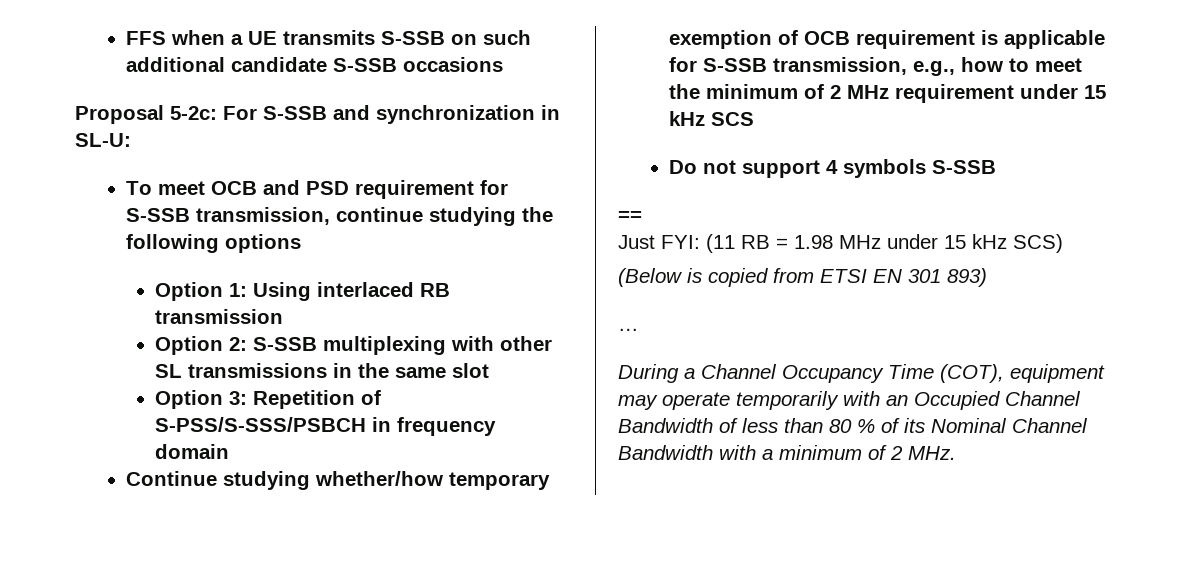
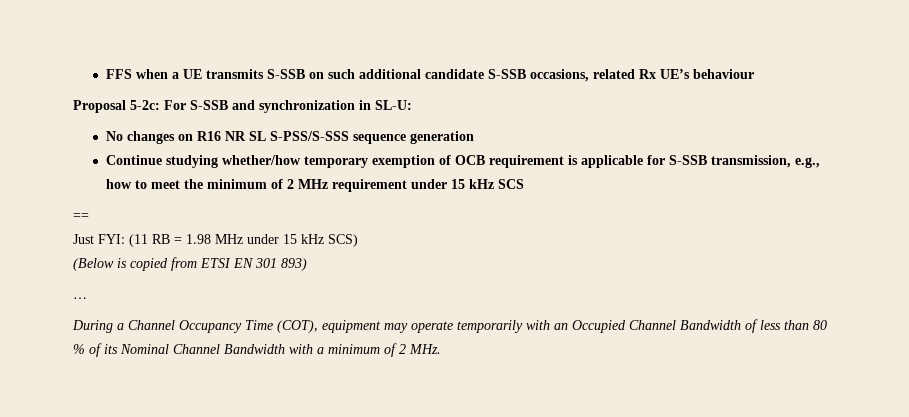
[403,57,504,72] occasions -> [529,69,754,82] occasions, related Rx UE’s behaviour
[126,180,509,199] [126,207,554,226] [126,234,302,253] [155,282,451,301] [155,309,284,324] [155,336,553,355] [155,363,490,378] [155,390,382,409] [155,417,497,436] [155,444,230,459] To meet OCB and PSD requirement for S-SSB transmission, continue studying the following options // Option 1: Using interlaced RB transmission // Option 2: S-SSB multiplexing with other SL transmissions in the same slot // Option 3: Repetition of S-PSS/S-SSS/PSBCH in frequency domain -> [105,131,474,144] No changes on R16 NR SL S-PSS/S-SSS sequence generation
[669,159,997,178] // Do not support 4 symbols S-SSB -> (524, 184) none

